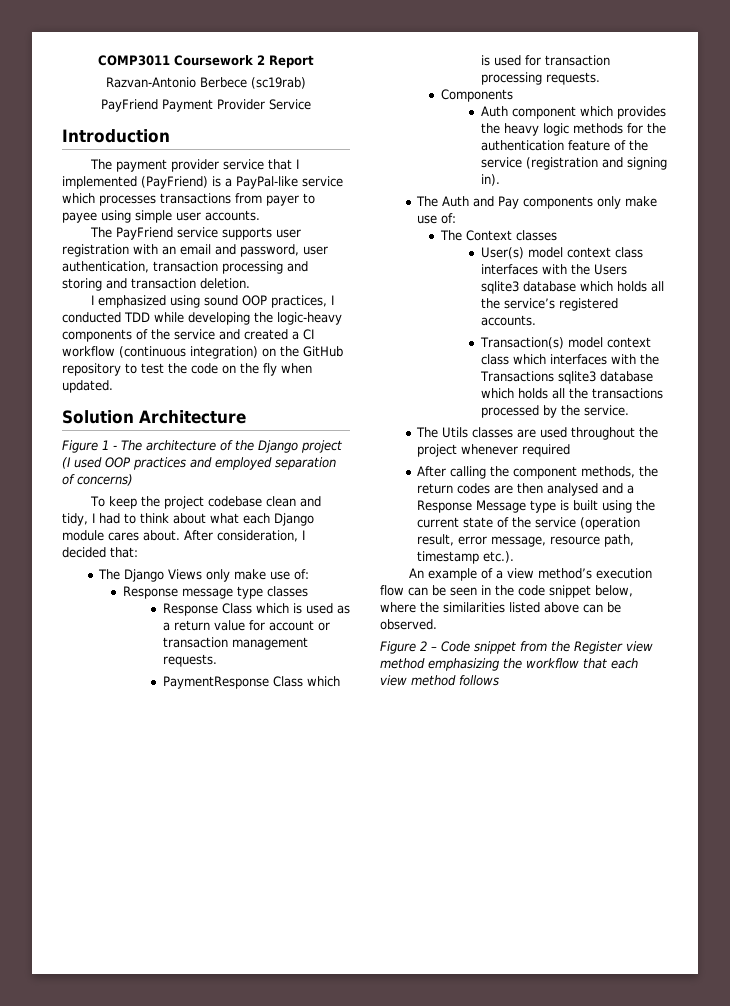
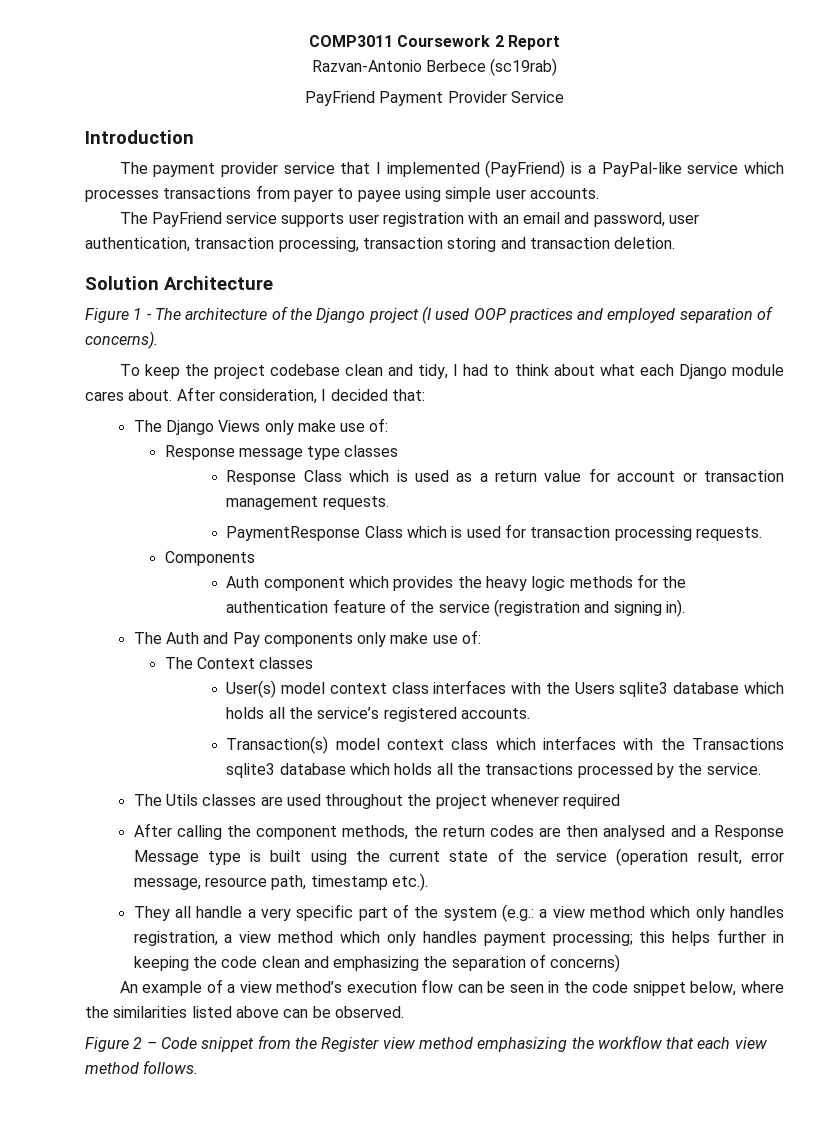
[222,261,308,274] processing and -> [278,237,443,252] processing, transaction
[91,295,335,308] [62,312,342,325] [62,329,314,342] [62,346,343,359] [62,363,312,376] [62,380,113,393] // I emphasized using sound OOP practices, I conducted TDD while developing the logic-heavy components of the service and created a CI workflow (continuous integration) on the GitHub repository to test the code on the fly when updated. -> (676, 243) none
[77,474,133,486] concerns) -> [85,331,158,349] concerns).
(515, 557) none -> [133,904,785,922] [133,929,784,946] [133,954,621,972] // They all handle a very specific part of the system (e.g.: a view method which only handles registration, a view method which only handles payment processing; this helps further in keeping the code clean and emphasizing the separation of concerns)
[459,675,499,686] follows -> [143,1060,199,1074] follows.

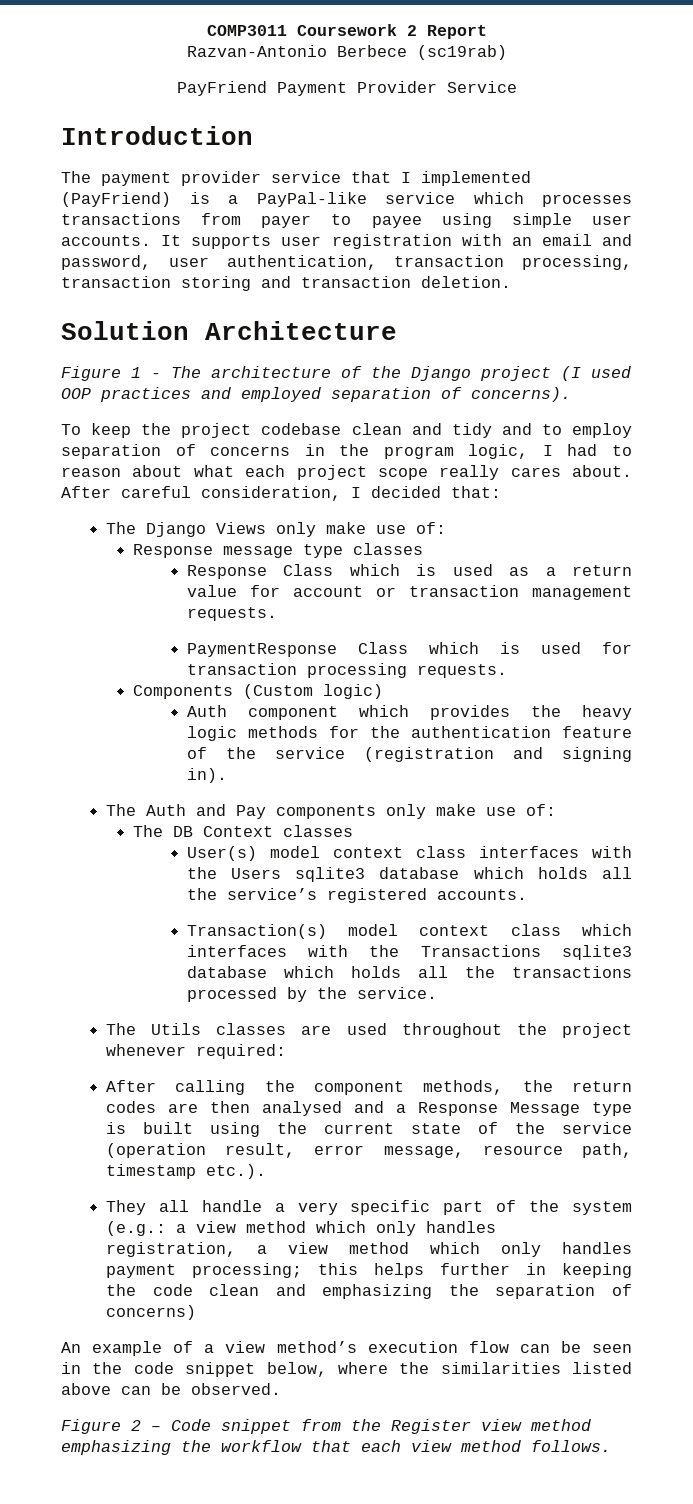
[119,212,278,227] // The PayFriend service -> [161,235,182,246] It
[418,364,449,379] tidy, -> [451,423,633,438] [61,444,529,459] tidy and to employ separation of concerns in the program logic,
[514,364,549,376] think -> [61,467,121,477] reason
[678,364,785,379] Django module -> [296,465,500,480] project scope really
(215, 394) none -> [121,486,191,498] careful
(255, 558) none -> [242,684,383,699] (Custom logic)
(193, 663) none -> [172,826,193,837] DB
[563,794,621,809] required -> [196,1044,287,1059] required:

